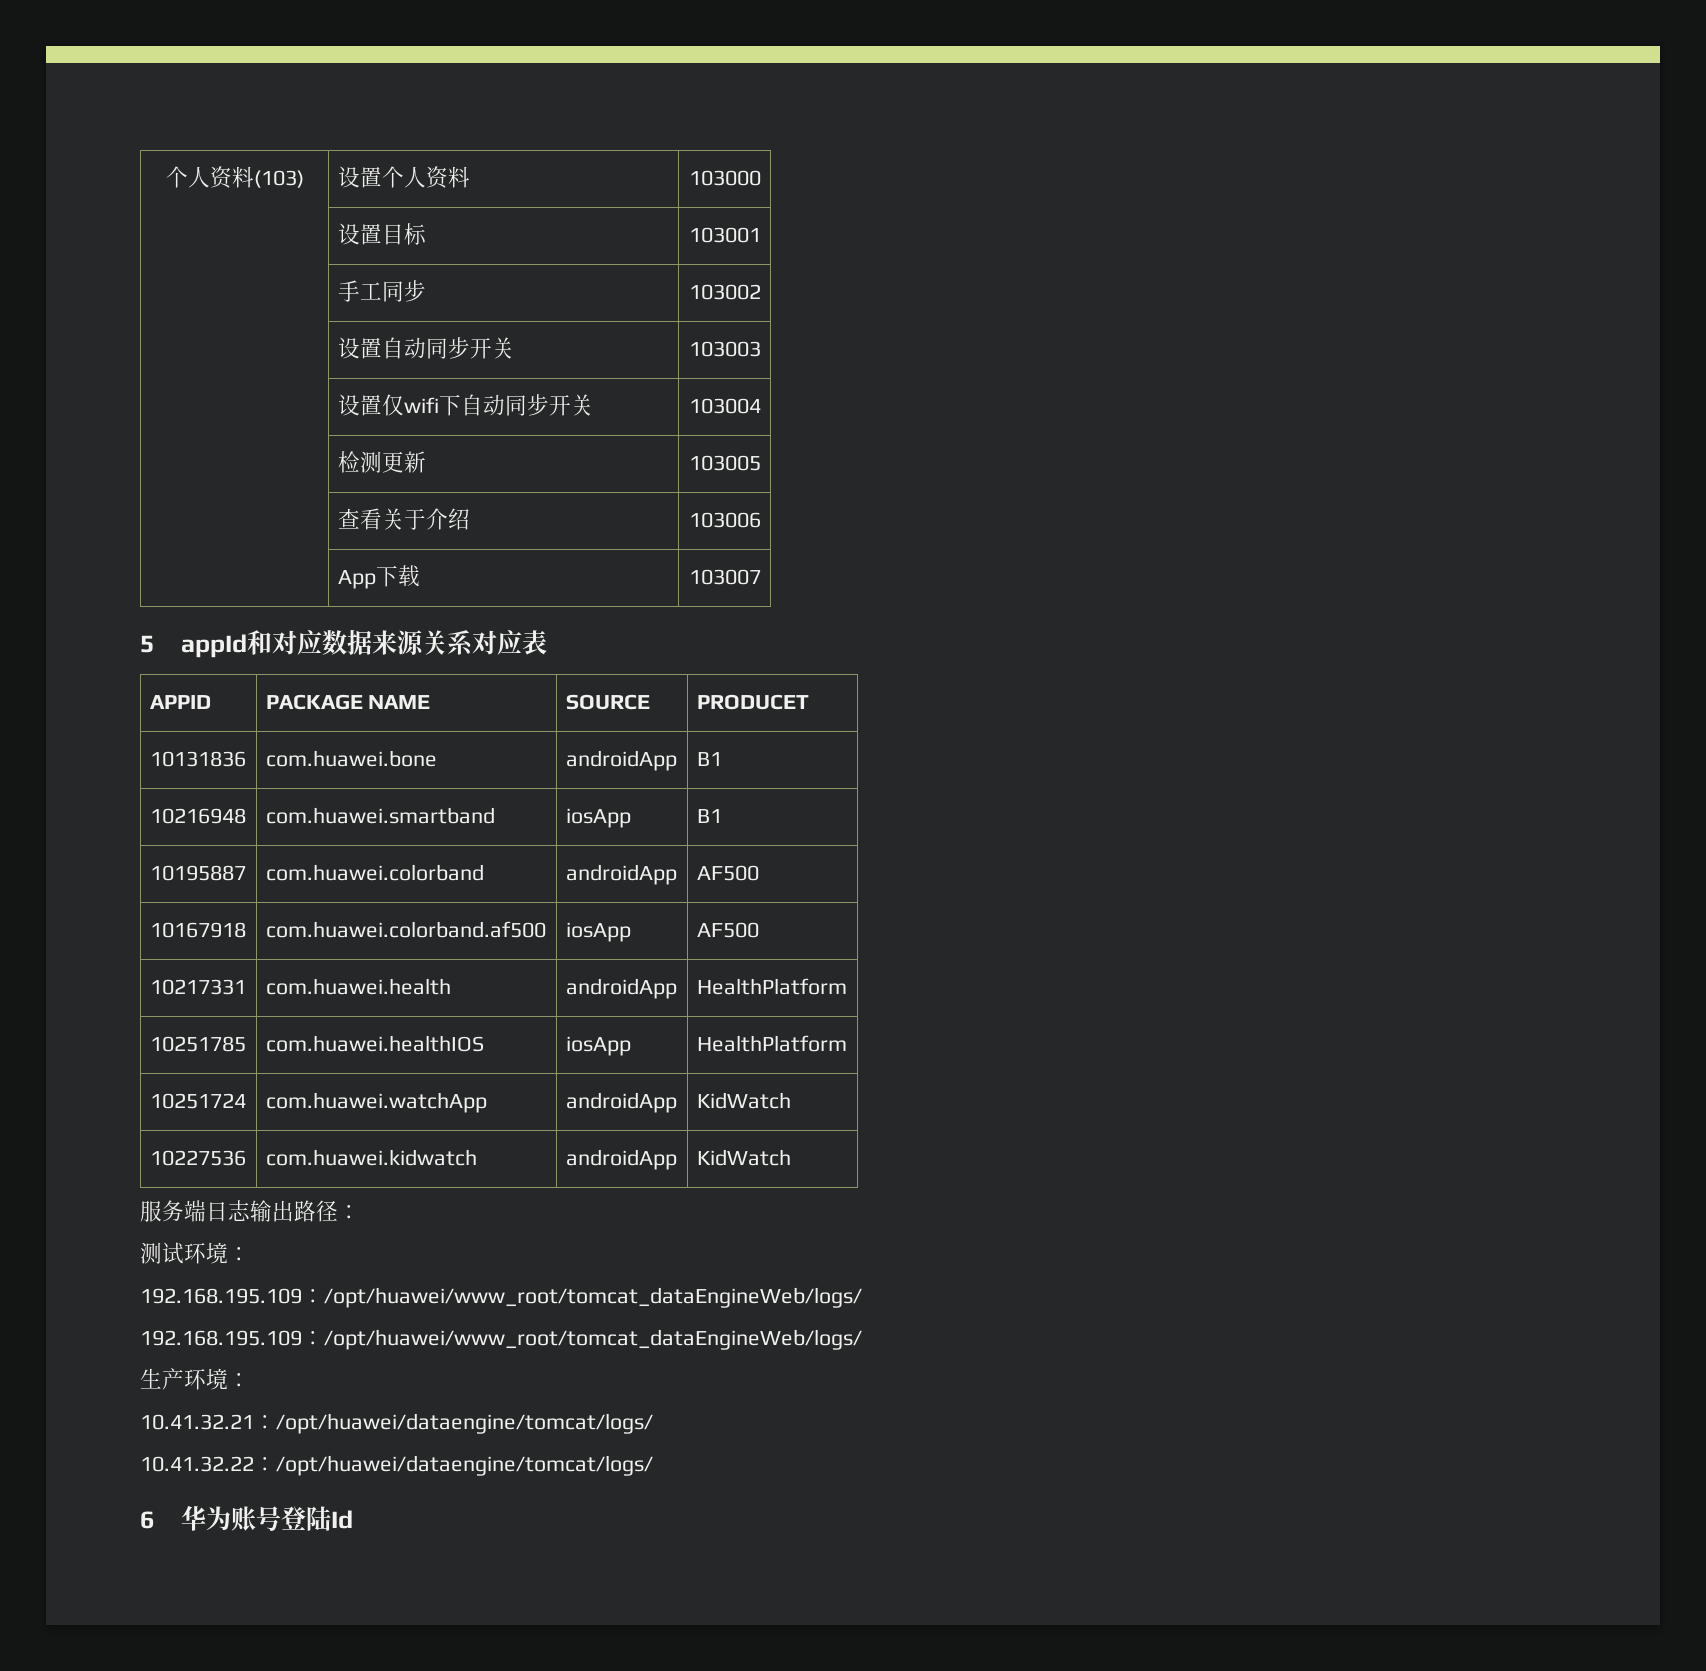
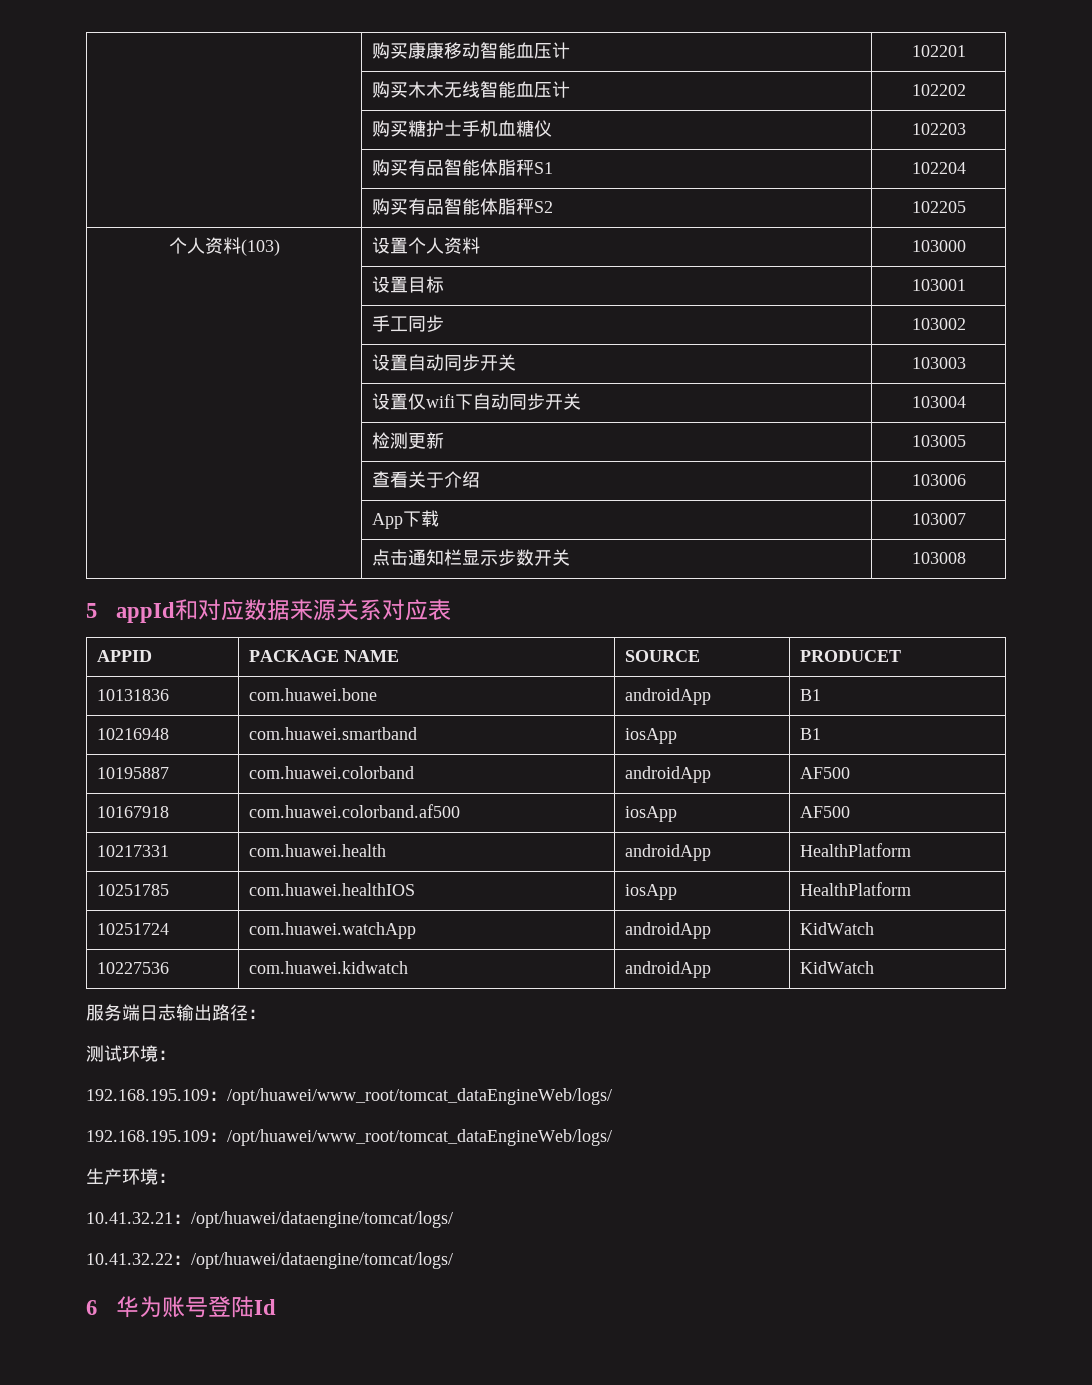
(165, 177) none -> [372,42,571,59] [911,45,966,57] [372,81,571,98] [911,84,966,96] [372,120,553,137] [911,123,966,135] [372,159,554,176] [911,162,966,174] [372,198,554,215] [911,201,966,213] | 购买康康移动智能血压计 | 102201 // | 购买木木无线智能血压计 | 102202 // | 购买糖护士手机血糖仪 | 102203 // | 购买有品智能体脂秤S1 | 102204 // | 购买有品智能体脂秤S2 | 102205 //
(761, 577) none -> [372,549,571,566] [911,552,966,564] // | 点击通知栏显示步数开关 | 103008

